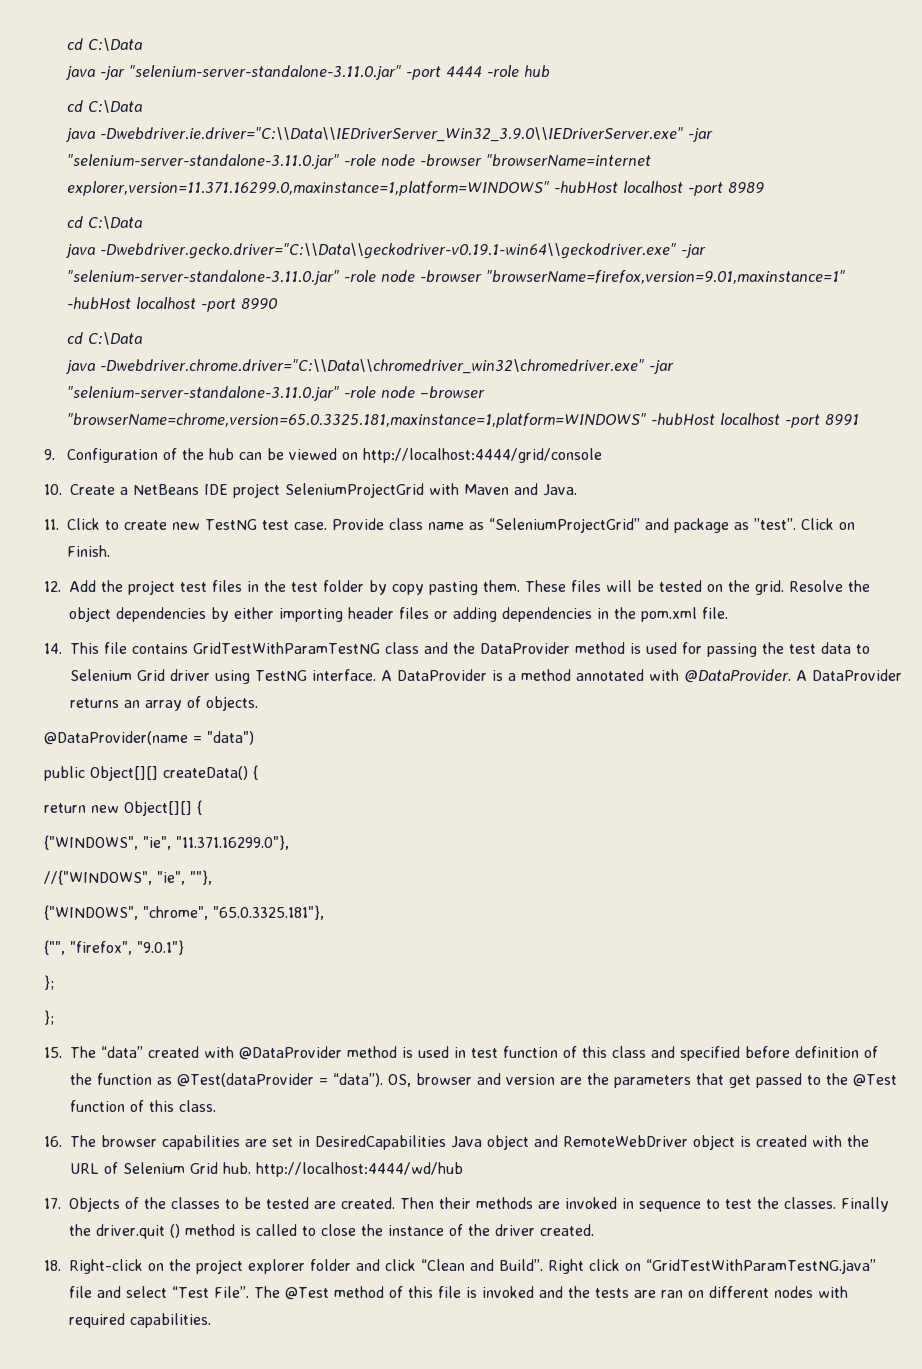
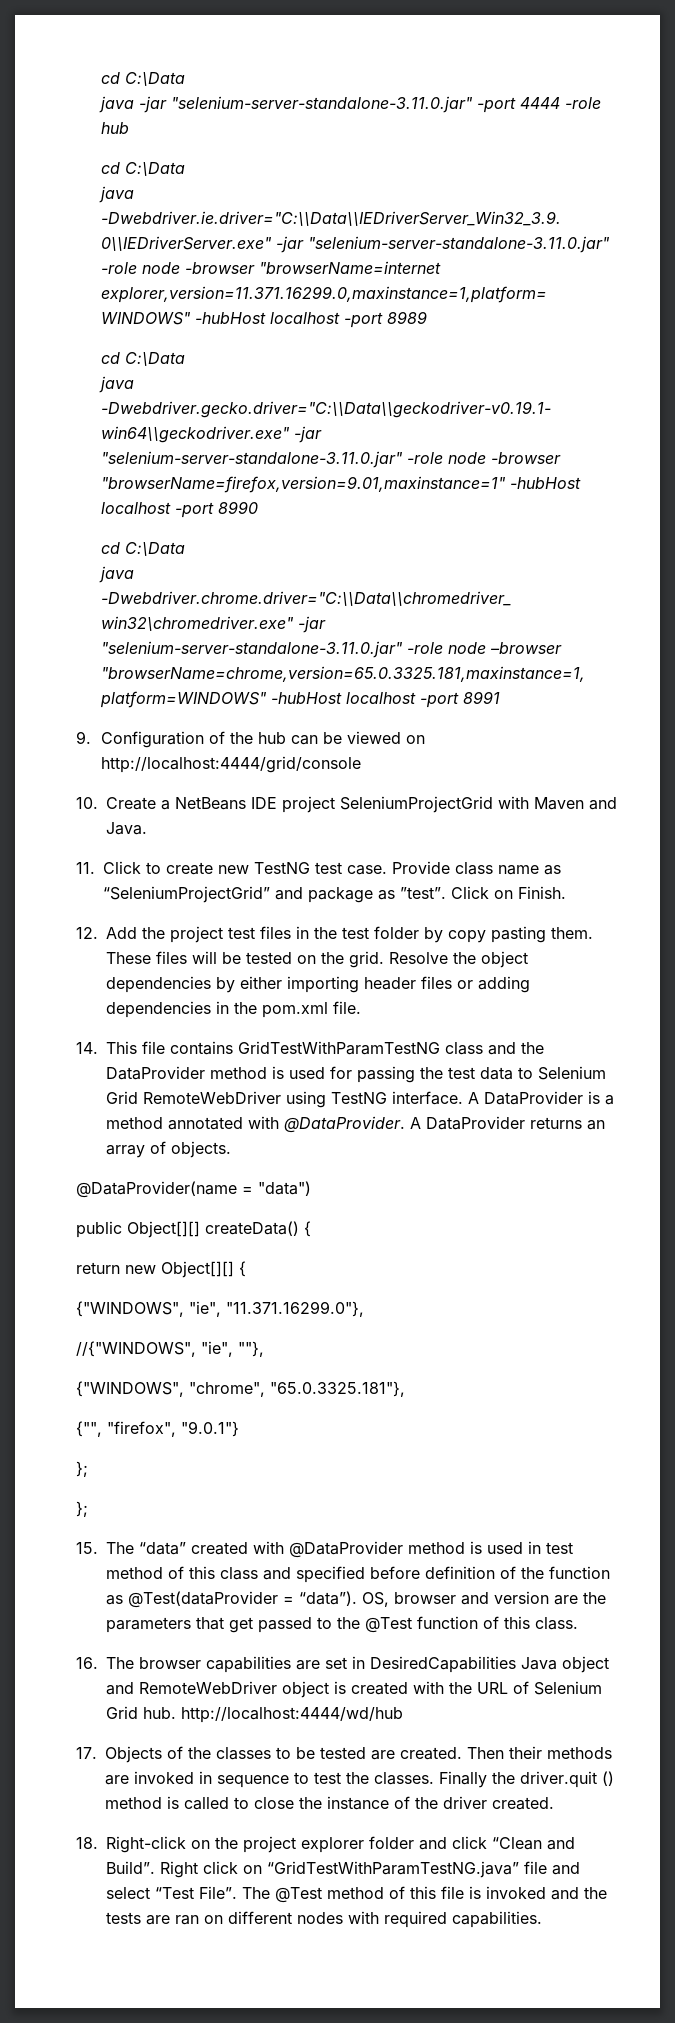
[169,669,210,681] driver -> [143,1091,282,1104] RemoteWebDriver
[502,1046,558,1058] function -> [106,1567,164,1579] method

